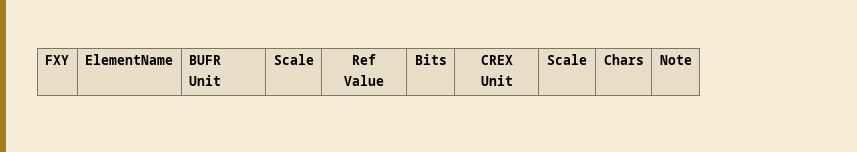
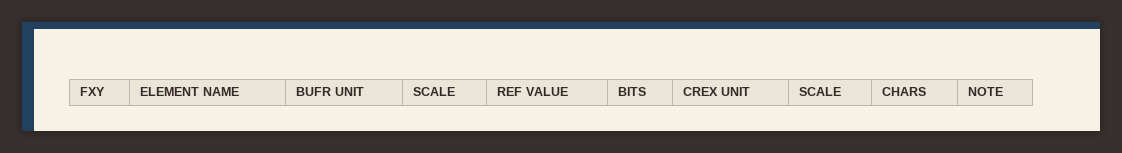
[84,54,173,65] ElementName -> [140,87,239,96] ELEMENT NAME
[188,75,221,86] [273,54,314,65] [352,54,376,65] [344,75,384,86] [414,54,447,65] [480,55,513,65] [480,75,513,86] [547,54,587,65] [603,54,644,65] [659,55,692,65] Unit | Scale | Ref Value | Bits | CREX Unit | Scale | Chars | Note -> [334,87,364,96] [413,87,456,96] [497,87,568,96] [618,87,647,96] [683,87,750,96] [799,87,842,96] [882,87,927,96] [968,87,1004,96] UNIT | SCALE | REF VALUE | BITS | CREX UNIT | SCALE | CHARS | NOTE

